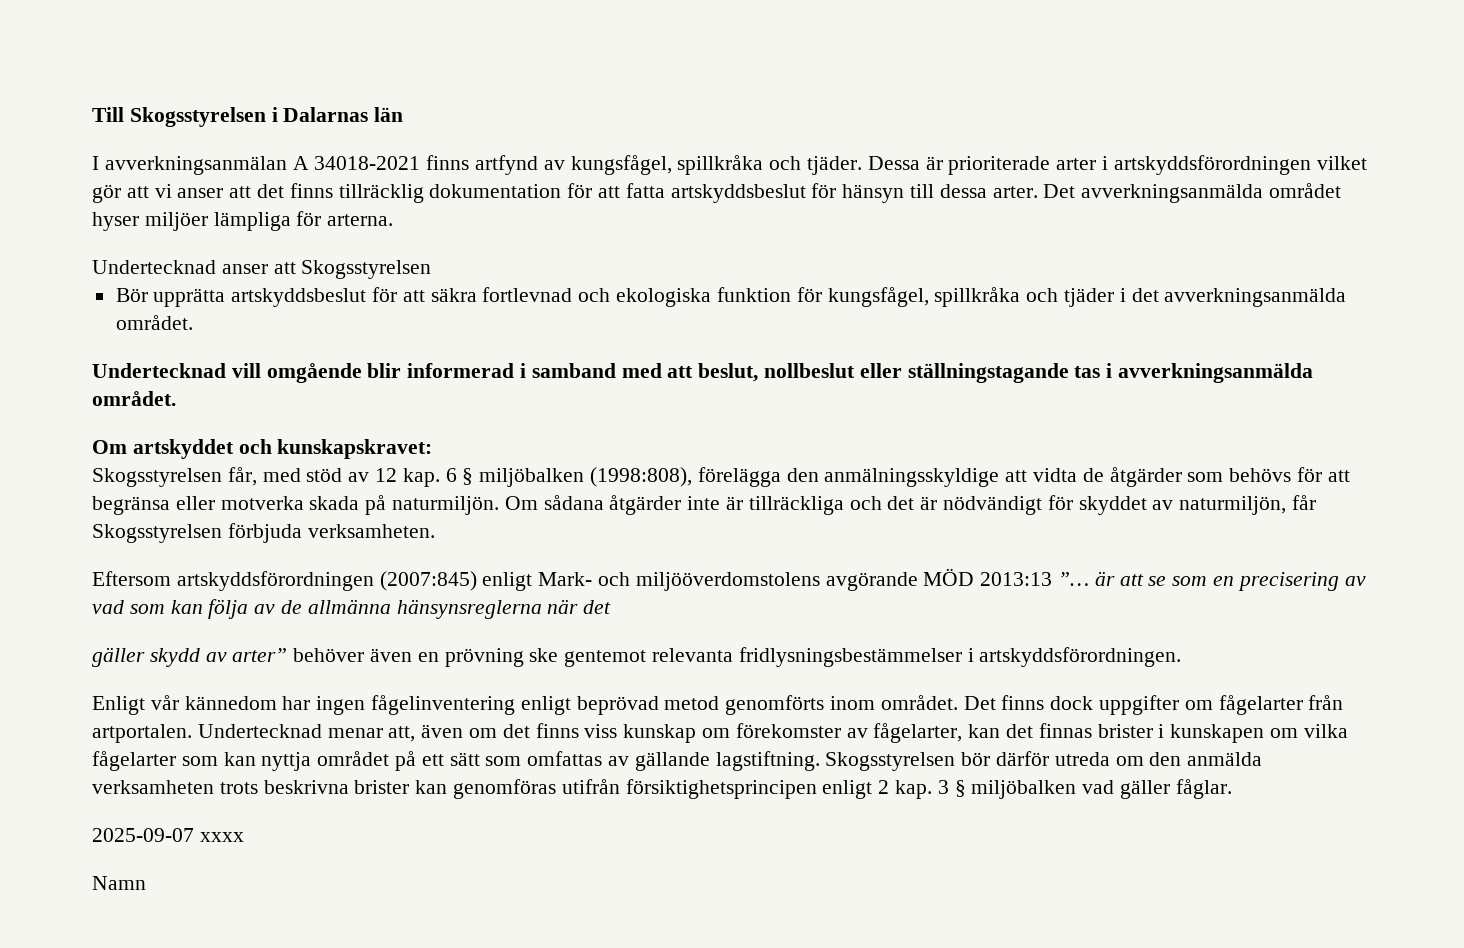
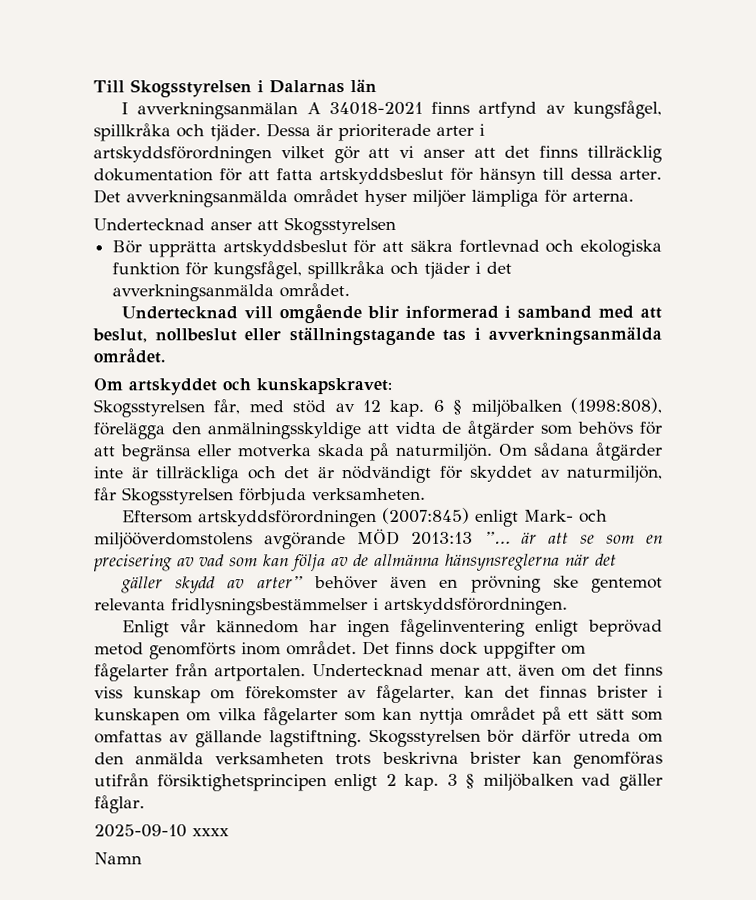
[92,828,194,842] 2025-09-07 -> [94,824,187,838] 2025-09-10

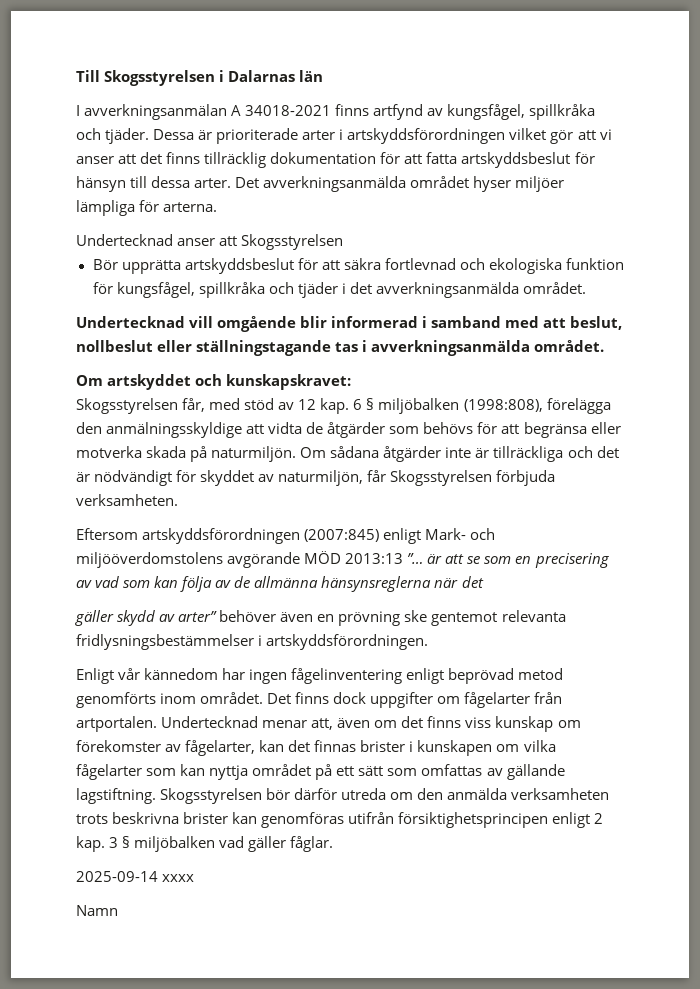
[94,824,187,838] 2025-09-10 -> [76,871,158,882] 2025-09-14

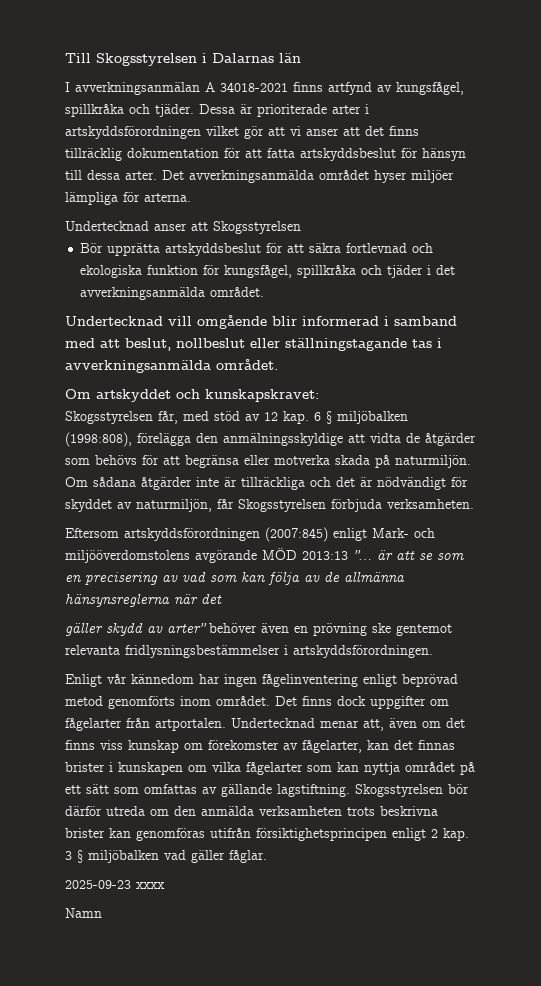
[76,871,158,882] 2025-09-14 -> [65,880,131,889] 2025-09-23

